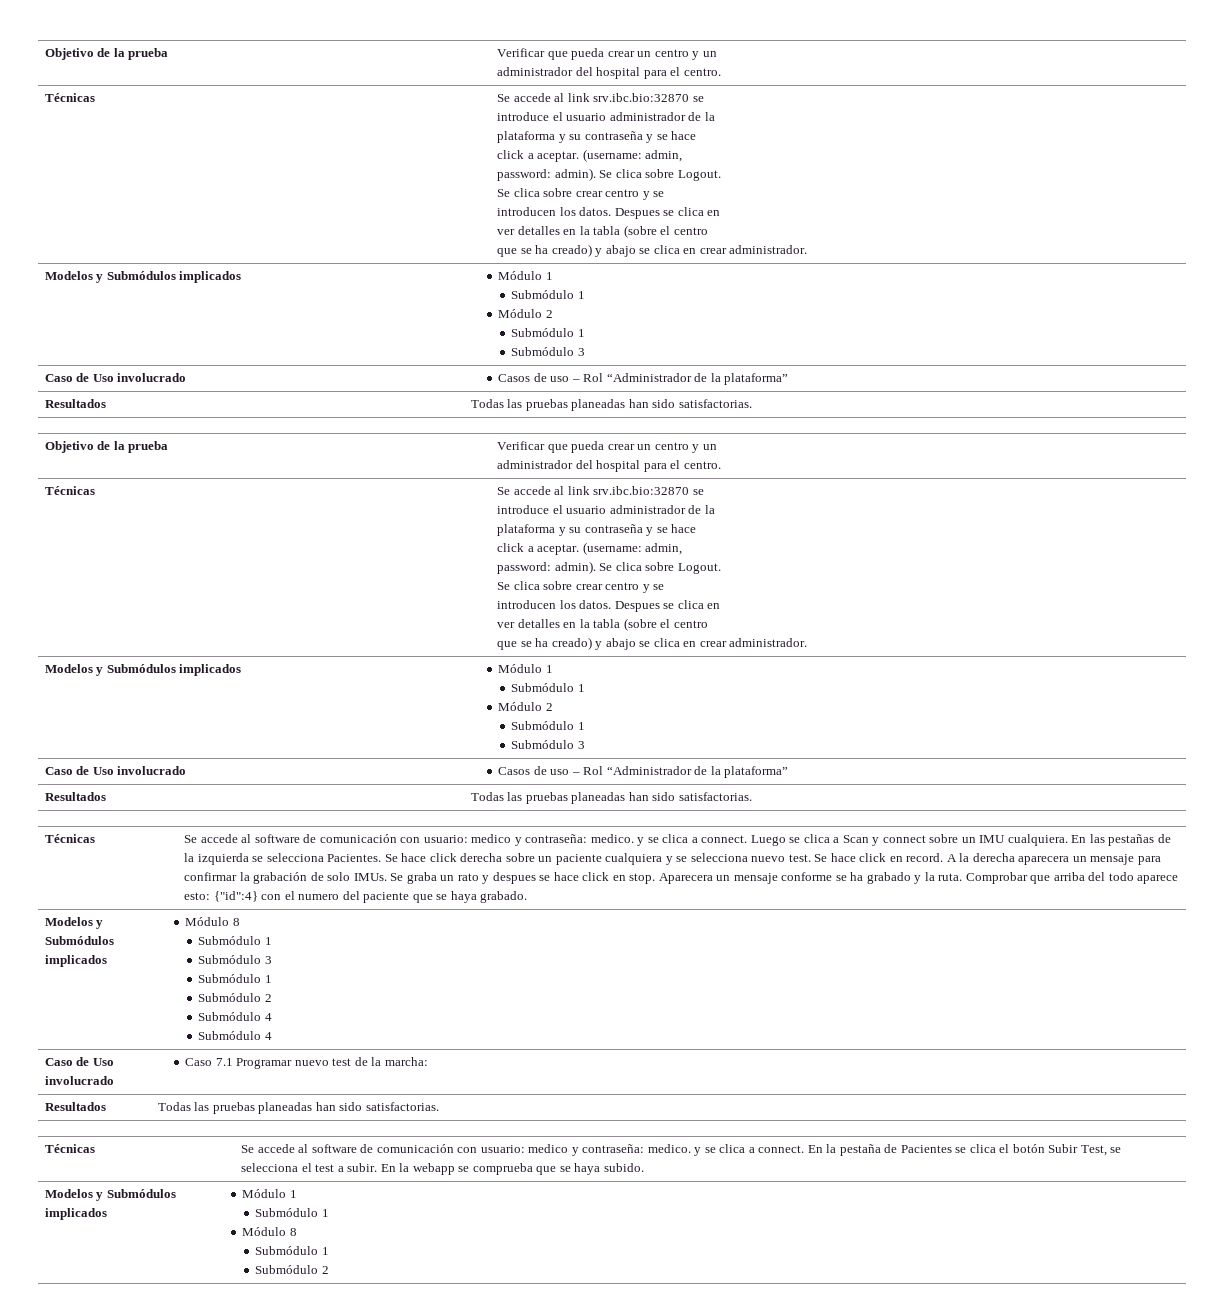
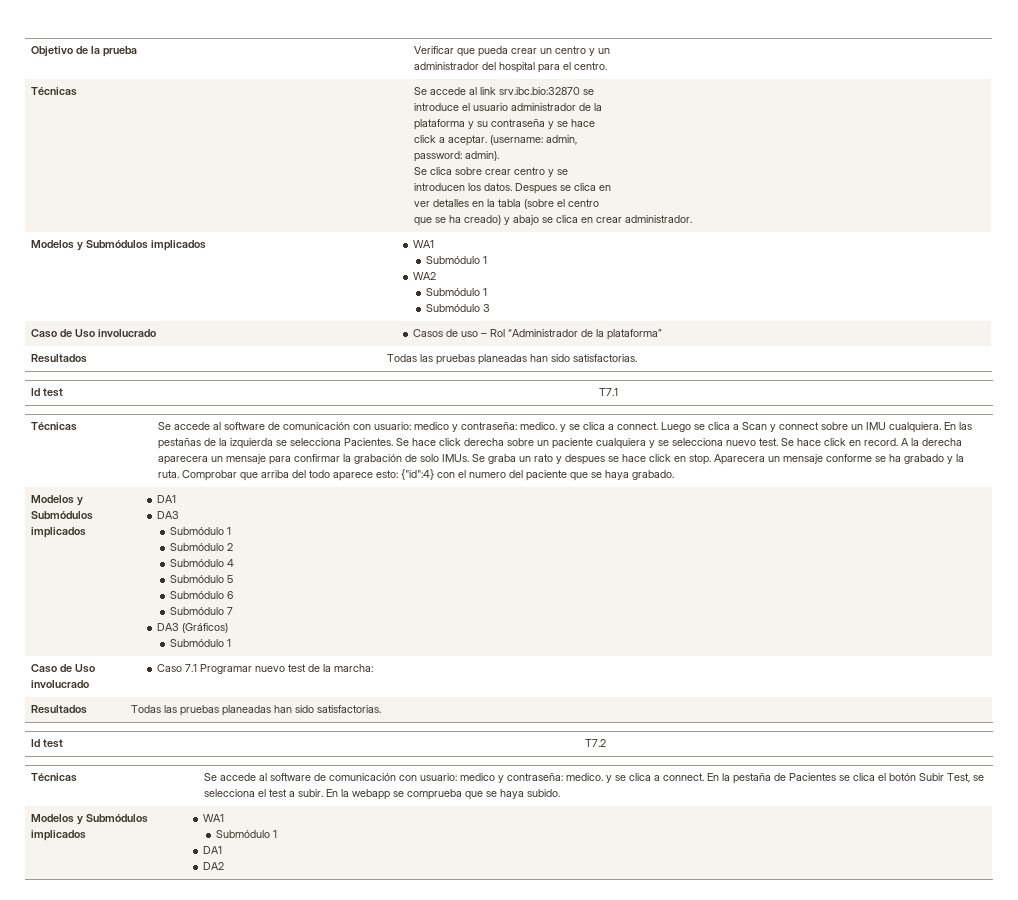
[599,169,721,181] Se clica sobre Logout. -> (499, 156) none
[498,271,553,280] [511,290,585,299] [498,309,553,318] Módulo 1 // Submódulo 1 // Módulo 2 -> [412,240,434,248] [425,256,487,264] [412,272,436,280] WA1 // Submódulo 1 // WA2
[44,441,169,453] [497,441,717,453] [497,460,721,472] [44,486,95,495] [497,486,704,495] [497,505,715,514] [497,524,697,536] [497,542,683,555] [497,561,721,574] [497,581,665,593] [497,600,721,612] [497,618,708,631] [497,637,808,650] [44,664,242,676] [498,664,553,673] [511,683,585,692] [498,702,553,711] [511,721,585,730] [511,740,585,749] [44,766,187,775] [498,766,789,778] [44,792,106,801] [470,792,752,804] Objetivo de la prueba | Verificar que pueda crear un centro y un // administrador del hospital para el centro. // Técnicas | Se accede al link srv.ibc.bio:32870 se // introduce el usuario administrador de la // plataforma y su contraseña y se hace // click a aceptar. (username: admin, // password: admin). Se clica sobre Logout. // Se clica sobre crear centro y se // introducen los datos. Despues se clica en // ver detalles en la tabla (sobre el centro // que se ha creado) y abajo se clica en crear administrador. // Modelos y Submódulos implicados | Módulo 1 // Submódulo 1 // Módulo 2 // Submódulo 1 // Submódulo 3 // Caso de Uso involucrado | Casos de uso – Rol “Administrador de la plataforma” // Resultados | Todas las pruebas planeadas han sido satisfactorias. -> [31,388,64,397] [599,388,619,396] Id test | T7.1
[185,917,240,926] [198,936,272,945] [198,955,272,964] Módulo 8 // Submódulo 1 // Submódulo 3 -> [156,495,176,503] [156,511,179,519] DA1 // DA3
[264,1032,272,1040] 4 -> [226,575,233,583] [169,591,233,599] [169,607,233,615] [156,623,228,633] [169,639,231,647] 5 // Submódulo 6 // Submódulo 7 // DA3 (Gráficos) // Submódulo 1
(439, 1106) none -> [31,739,64,748] [585,739,607,747] // Id test | T7.2
[242,1189,297,1198] [255,1208,329,1217] [242,1227,297,1236] [255,1246,329,1255] [255,1265,329,1274] Módulo 1 // Submódulo 1 // Módulo 8 // Submódulo 1 // Submódulo 2 -> [202,814,224,822] [215,830,277,838] [202,846,222,854] [202,862,224,870] WA1 // Submódulo 1 // DA1 // DA2

